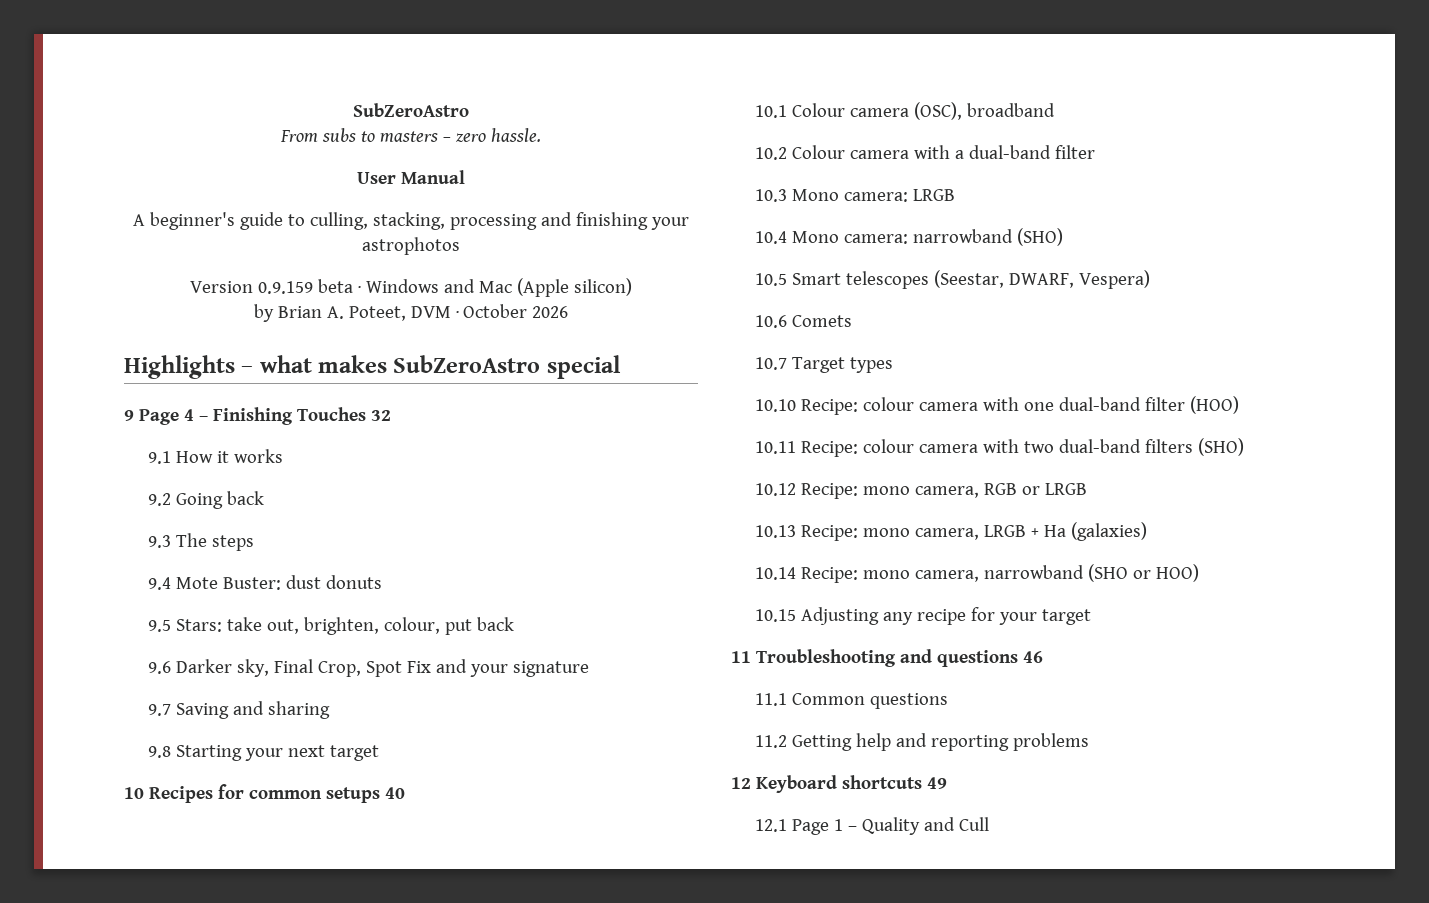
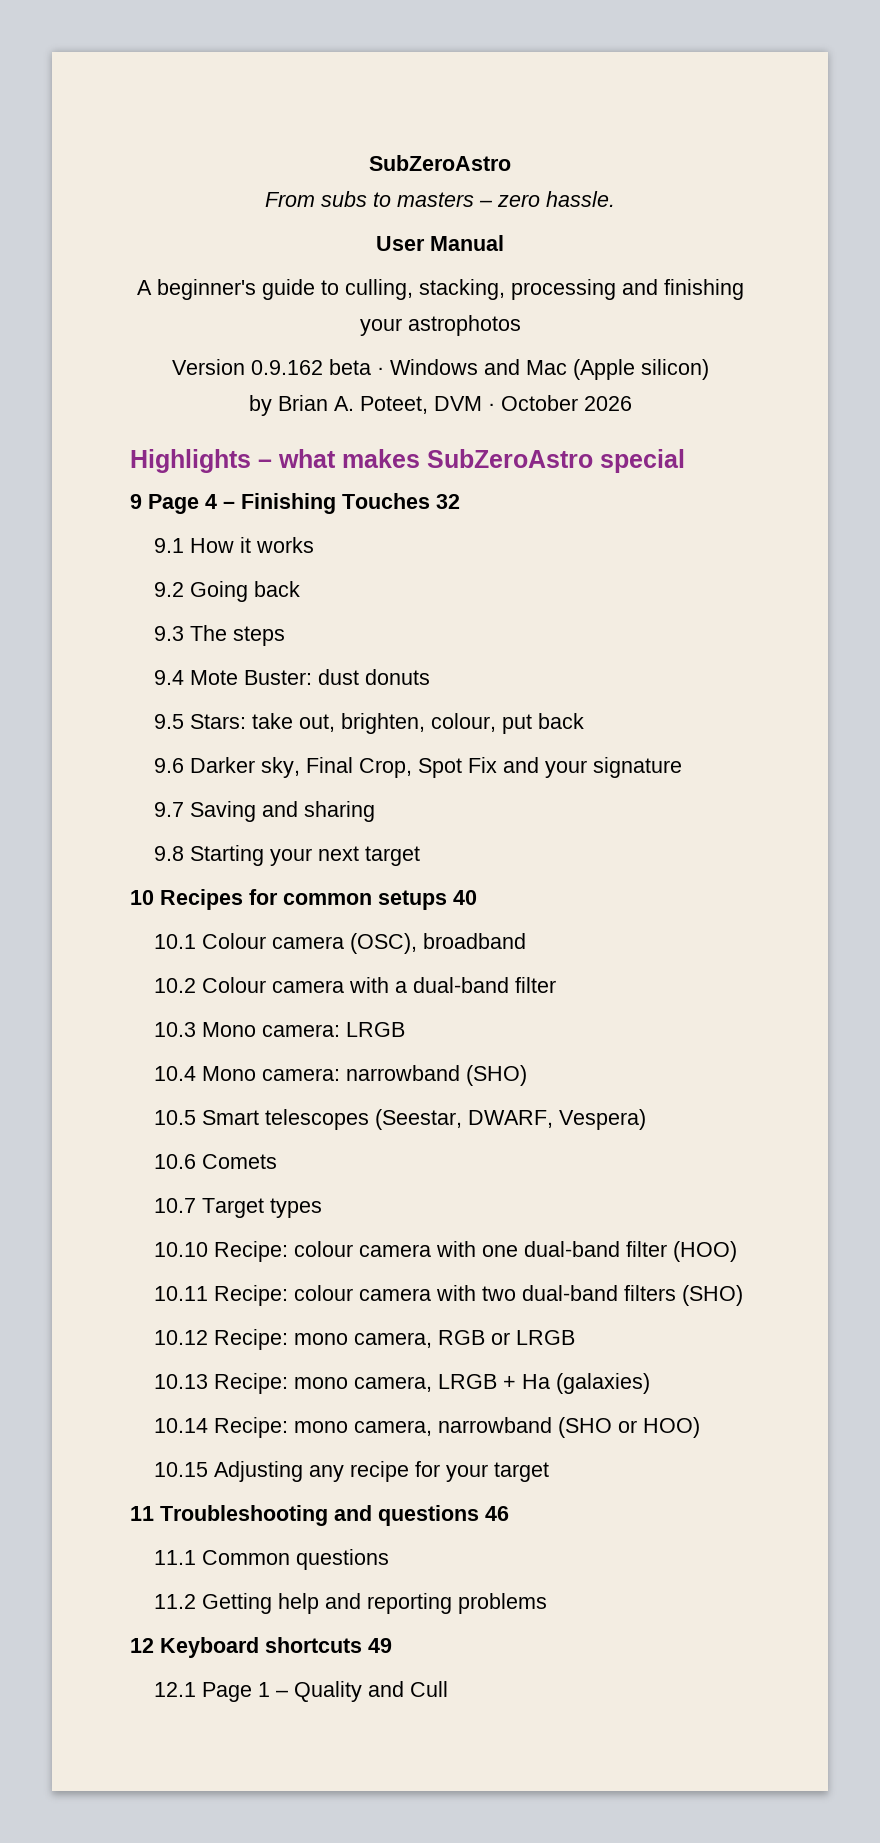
[258,281,314,294] 0.9.159 -> [250,360,323,375] 0.9.162

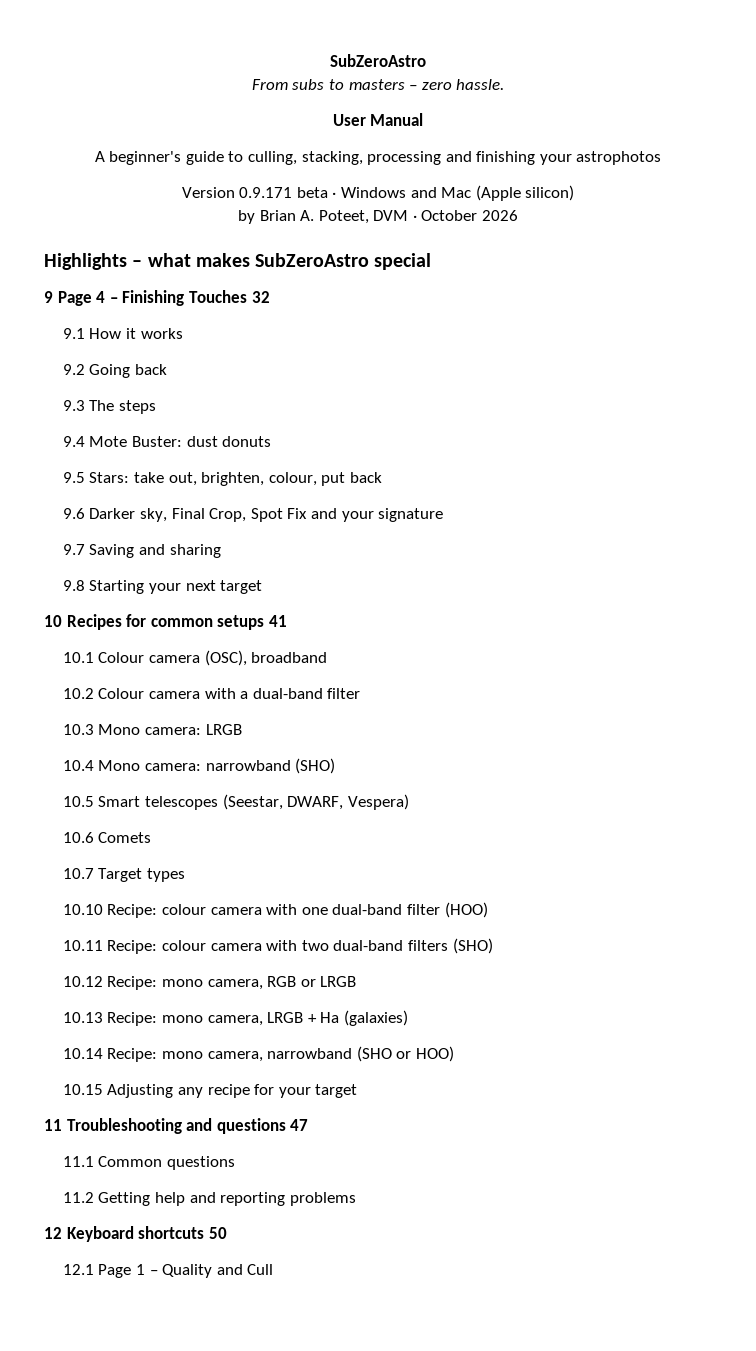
[250,360,323,375] 0.9.162 -> [239,187,293,198] 0.9.171
[453,890,477,905] 40 -> [268,615,287,627] 41
[485,1506,509,1521] 46 -> [290,1119,309,1131] 47
[368,1638,392,1653] 49 -> [208,1227,227,1239] 50

